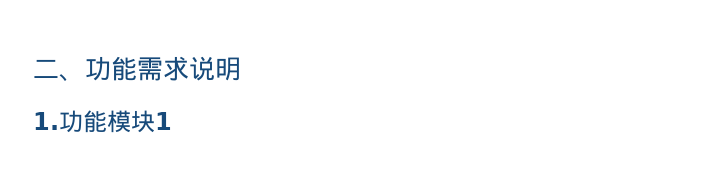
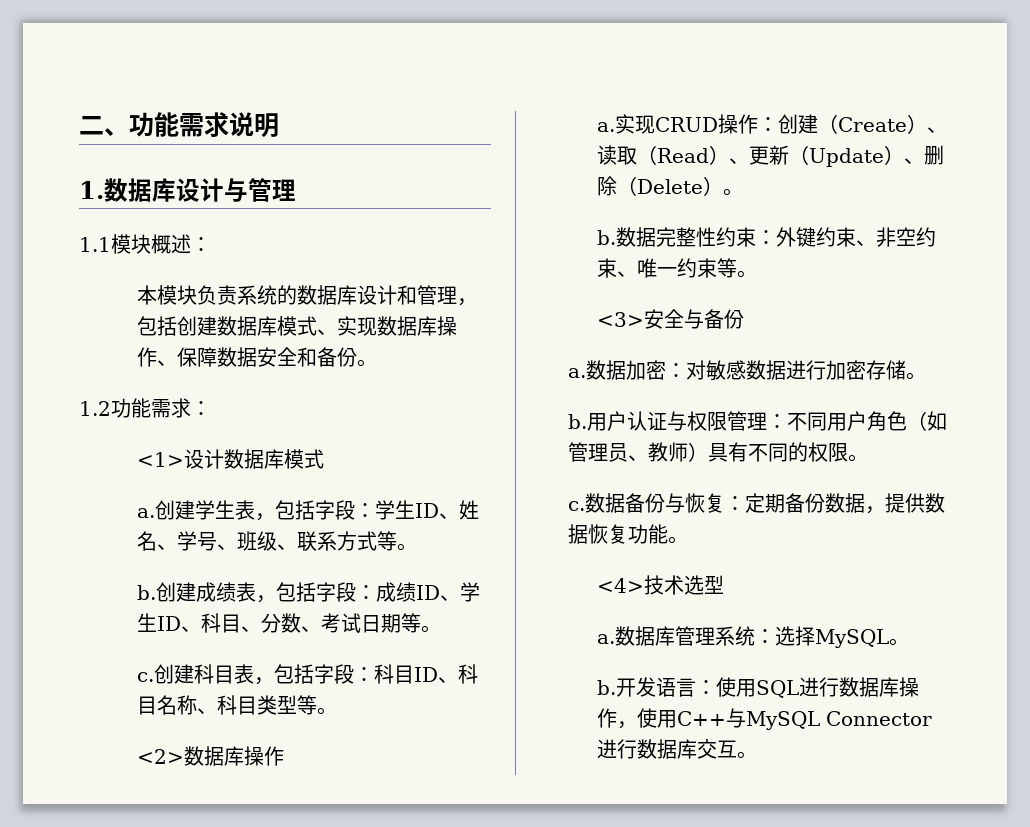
[59,110,172,133] 功能模块1 -> [104,178,296,202] [79,234,211,254] [136,285,477,306] [136,316,457,336] [136,347,377,367] [79,398,211,418] [136,449,324,469] [136,500,479,521] [136,531,417,552] [136,582,480,603] [136,613,441,633] [136,664,478,685] [136,695,337,715] [136,746,284,766] [596,114,947,134] [596,145,944,167] [596,176,743,196] [596,227,936,247] [596,258,757,278] [596,309,744,329] [567,360,926,381] [567,411,947,431] [567,442,868,462] [567,493,945,514] [567,524,688,544] [596,575,724,595] [596,626,909,648] [596,677,919,698] [596,708,932,730] [596,739,757,759] 数据库设计与管理 // 1.1模块概述： // 本模块负责系统的数据库设计和管理，包括创建数据库模式、实现数据库操作、保障数据安全和备份。 // 1.2功能需求： // <1>设计数据库模式 // a.创建学生表，包括字段：学生ID、姓名、学号、班级、联系方式等。 // b.创建成绩表，包括字段：成绩ID、学生ID、科目、分数、考试日期等。 // c.创建科目表，包括字段：科目ID、科目名称、科目类型等。 // <2>数据库操作 // a.实现CRUD操作：创建（Create）、读取（Read）、更新（Update）、删除（Delete）。 // b.数据完整性约束：外键约束、非空约束、唯一约束等。 // <3>安全与备份 // a.数据加密：对敏感数据进行加密存储。 // b.用户认证与权限管理：不同用户角色（如管理员、教师）具有不同的权限。 // c.数据备份与恢复：定期备份数据，提供数据恢复功能。 // <4>技术选型 // a.数据库管理系统：选择MySQL。 // b.开发语言：使用SQL进行数据库操作，使用C++与MySQL Connector进行数据库交互。

